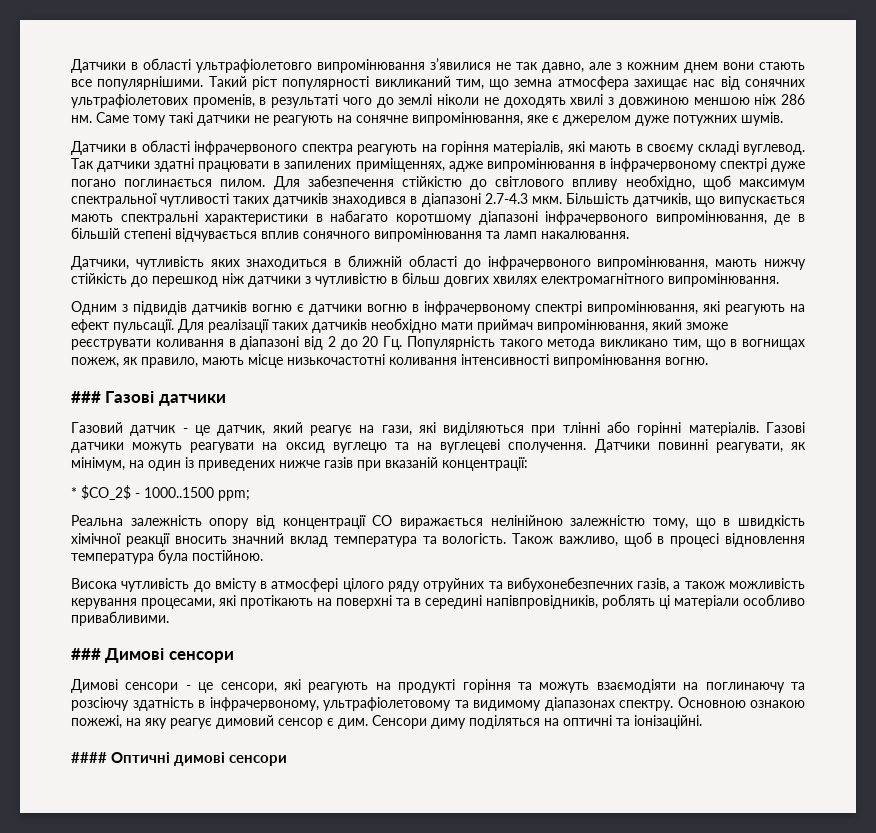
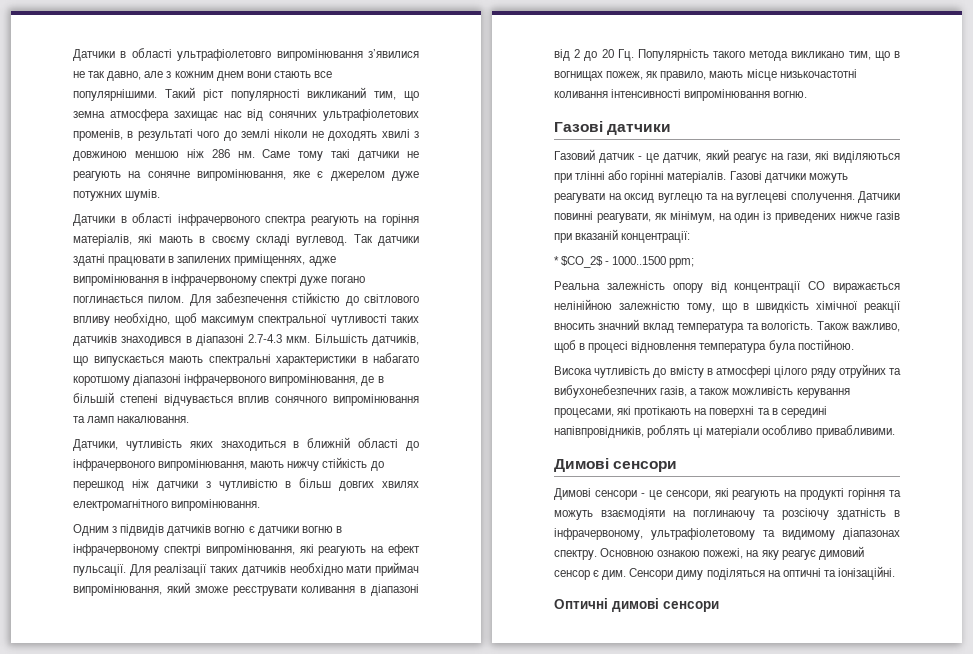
[71,391,101,403] ### -> (808, 94) none
[71,648,101,660] ### -> (895, 431) none
[71,752,107,763] #### -> (895, 573) none

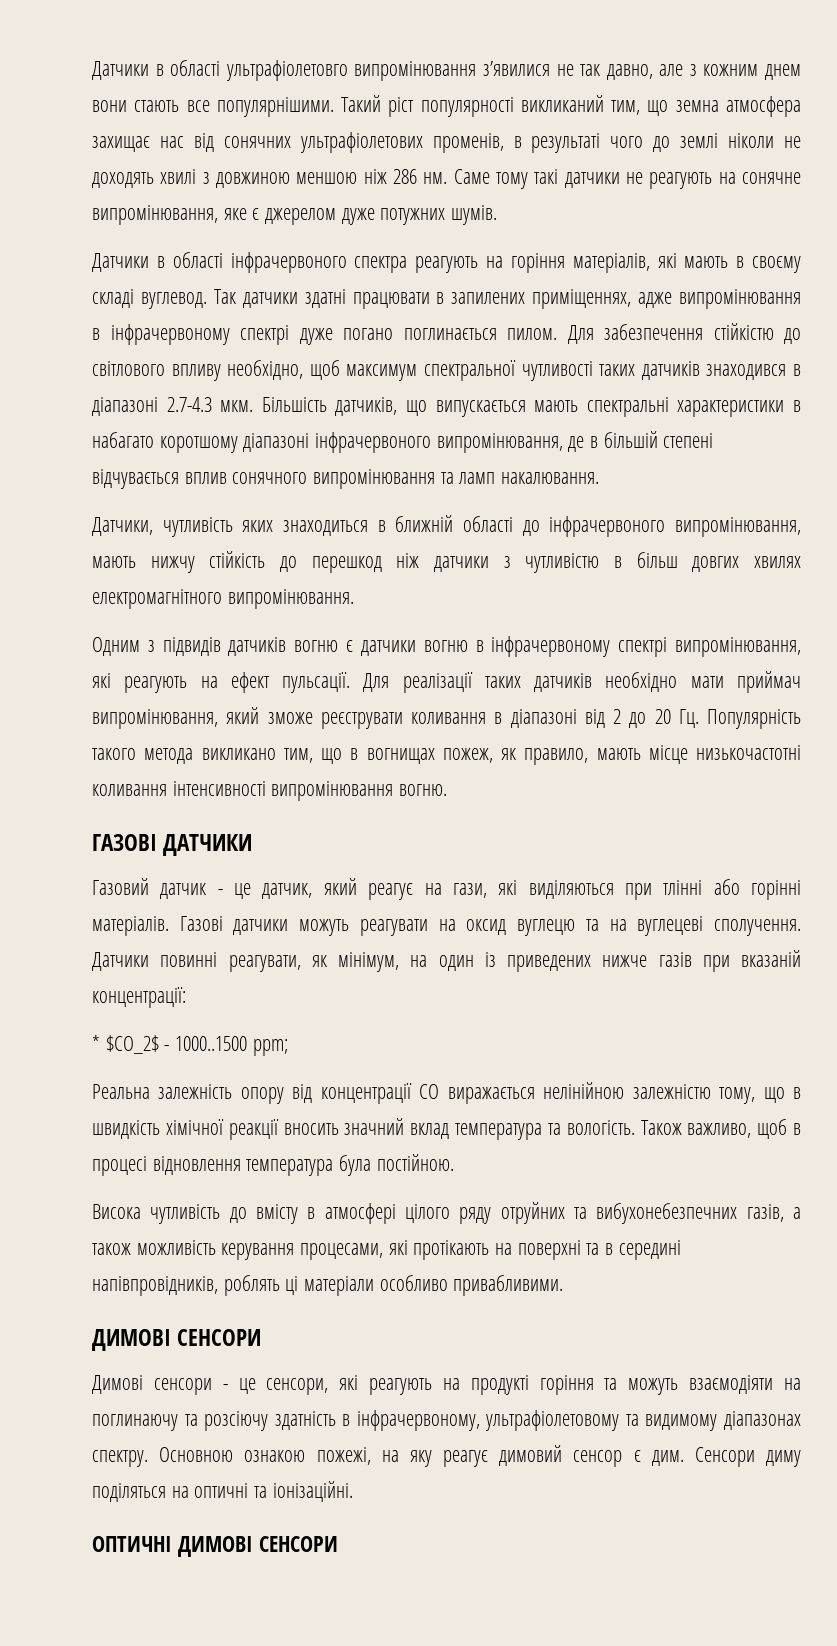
[554,121,672,135] Газові датчики -> [92,834,253,856] ГАЗОВІ ДАТЧИКИ
[554,458,678,472] Димові сенсори -> [92,1329,262,1351] ДИМОВІ СЕНСОРИ
[554,598,719,612] Оптичні димові сенсори -> [92,1536,338,1557] ОПТИЧНІ ДИМОВІ СЕНСОРИ

